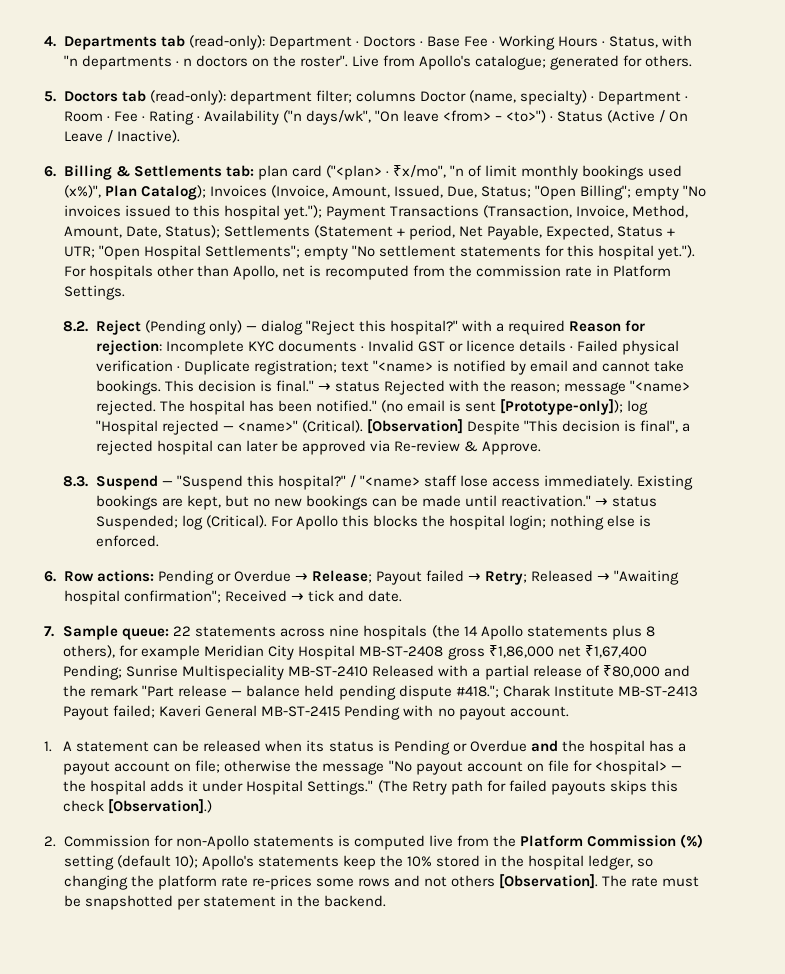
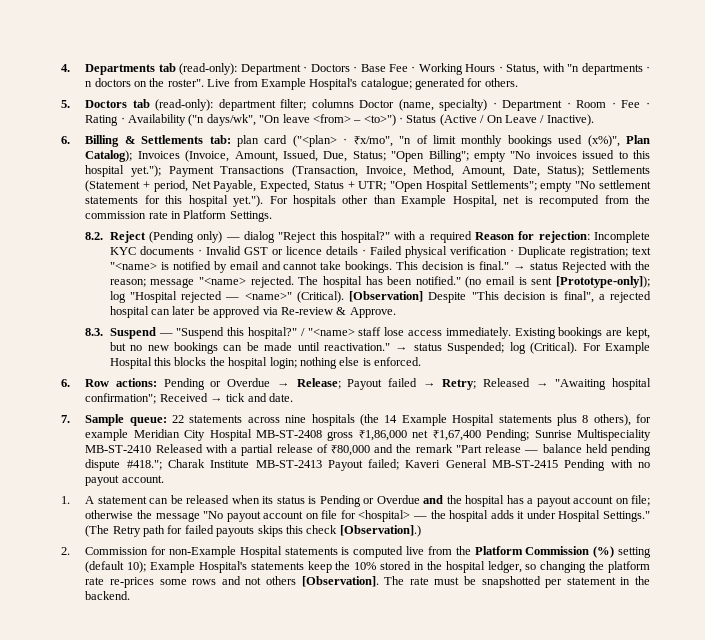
[419,55,472,70] Apollo's -> [260,78,358,90] Example Hospital's
[232,265,278,280] Apollo, -> [401,195,497,207] Example Hospital,
[295,515,338,530] Apollo -> [605,342,650,354] [109,357,152,369] Example Hospital
[480,625,523,640] Apollo -> [401,414,495,426] Example Hospital
[175,835,249,850] non-Apollo -> [168,546,282,558] non-Example Hospital
[201,855,254,870] Apollo's -> [150,561,247,573] Example Hospital's

